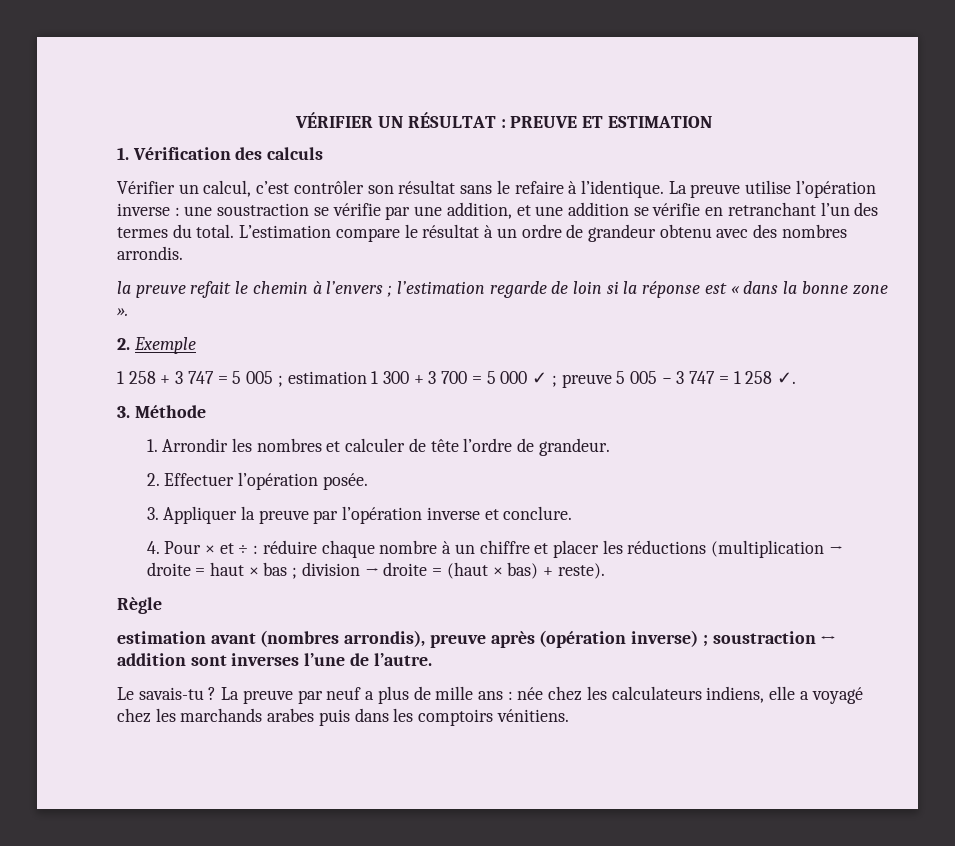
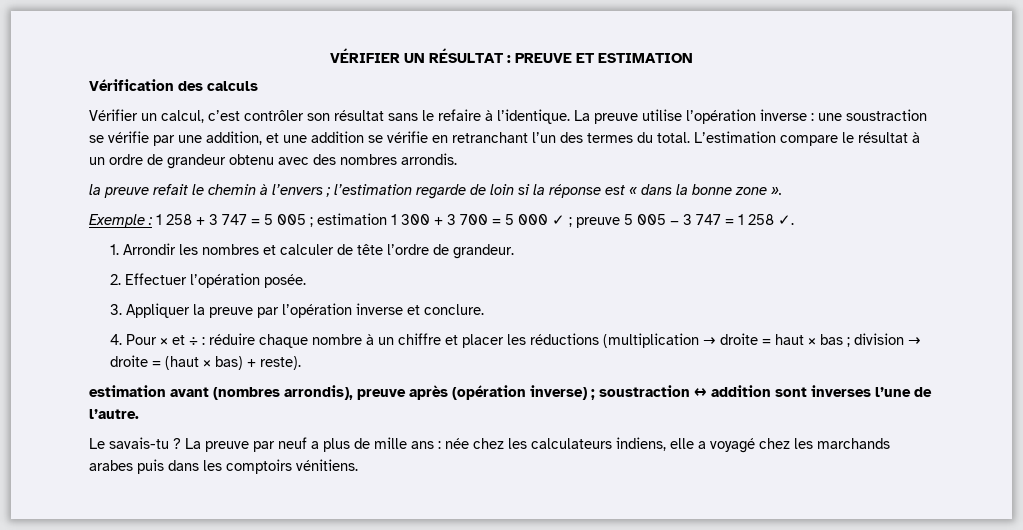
[117,147,129,160] 1. -> (693, 58) none
[117,338,130,350] 2. -> (782, 191) none
(196, 345) // -> [148,217,152,225] :
[117,405,206,418] // 3. Méthode -> (794, 220) none
[117,597,162,614] // Règle -> (301, 363) none

